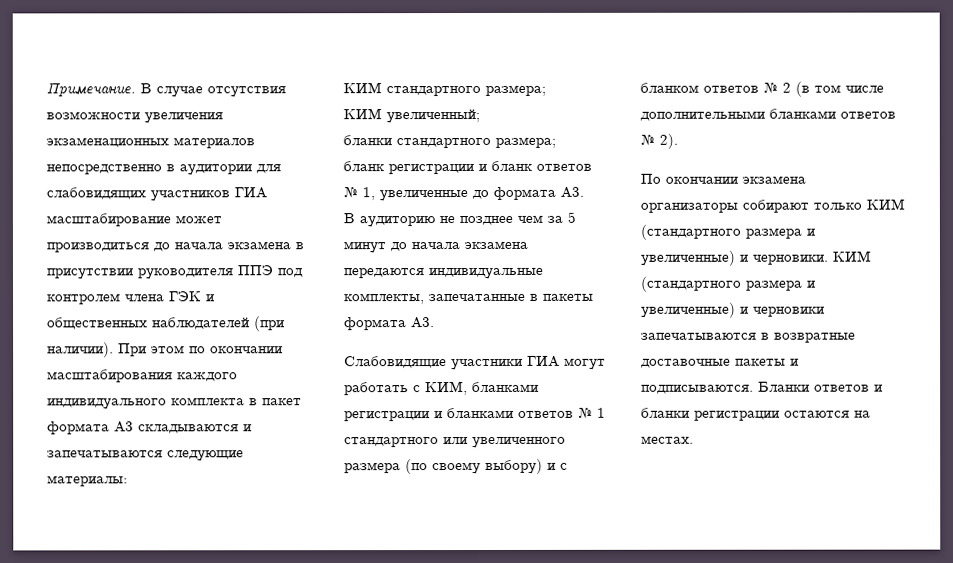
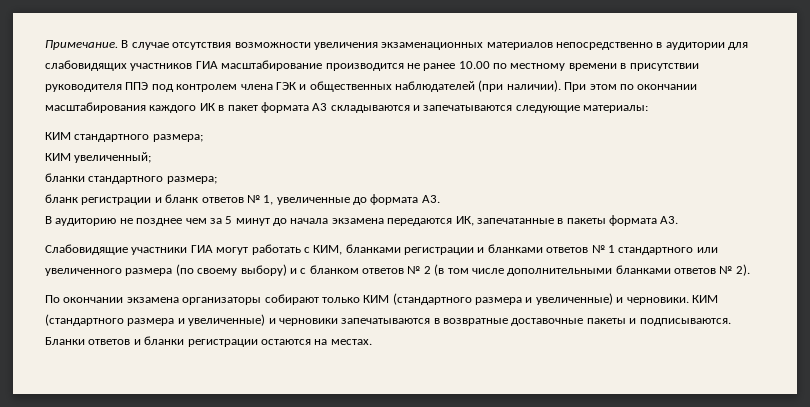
[175,215,222,224] [46,241,291,253] может производиться до начала экзамена -> [325,61,617,71] производится не ранее 10.00 по местному времени
[47,397,245,410] индивидуального комплекта -> [199,103,215,111] ИК
[428,267,543,280] [344,293,425,305] индивидуальные комплекты, -> [455,216,474,226] ИК,

